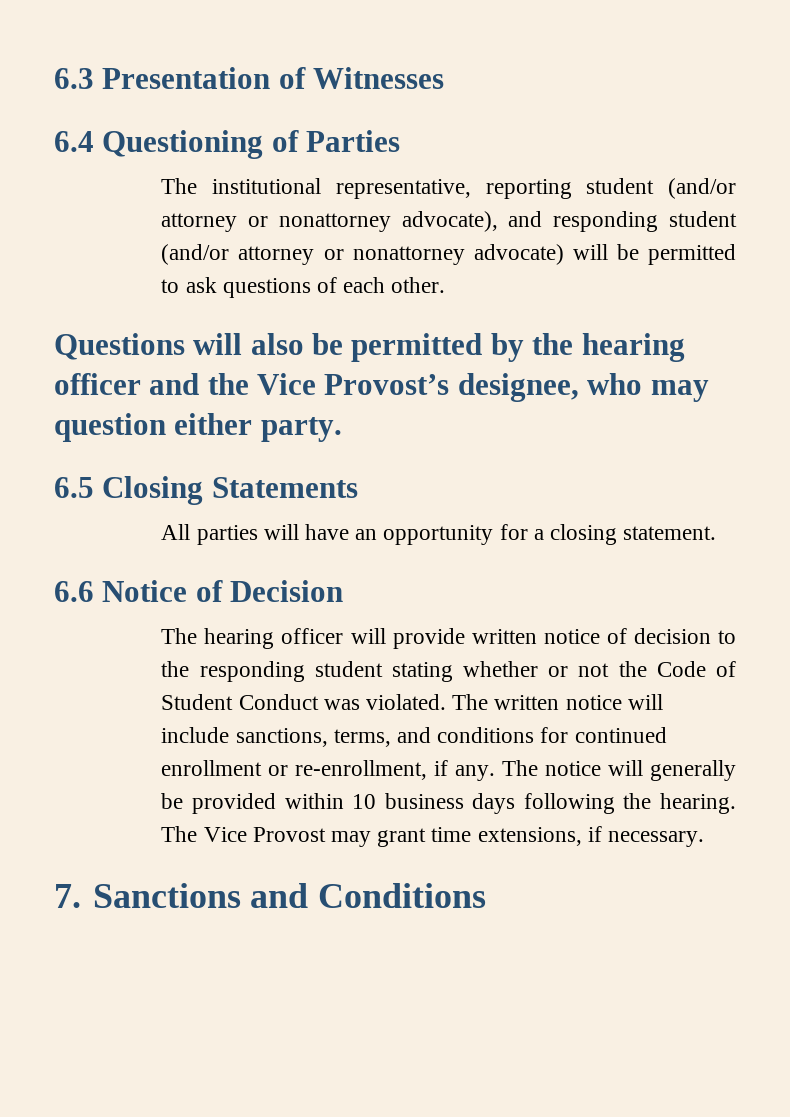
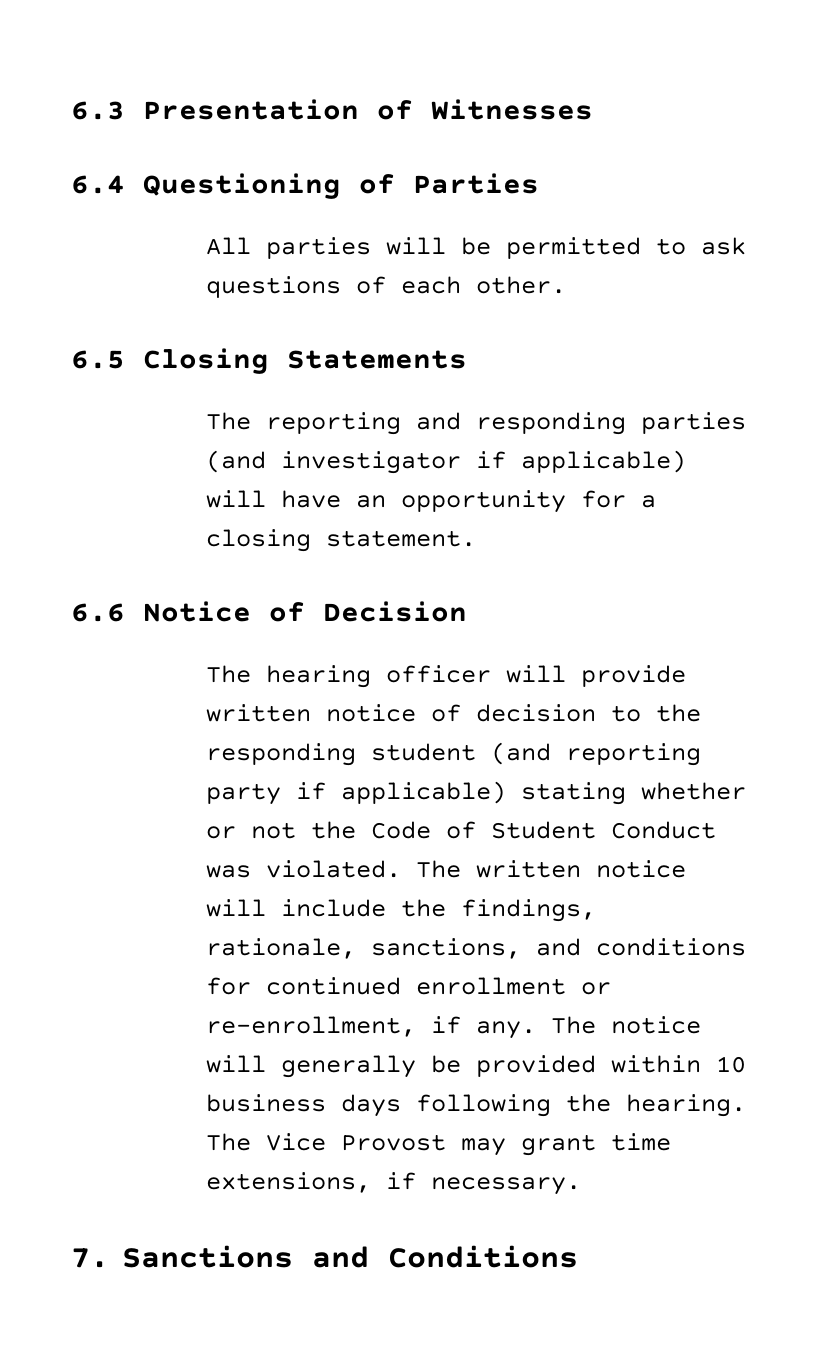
[161,178,736,199] [161,211,737,232] [161,244,564,265] The institutional representative, reporting student (and/or attorney or nonattorney advocate), and responding student (and/or attorney or nonattorney advocate) -> [205,237,371,259] All parties
[54,333,685,362] [54,373,709,402] [54,413,342,442] [54,476,358,505] [161,524,258,545] Questions will also be permitted by the hearing officer and the Vice Provost’s designee, who may question either party. // 6.5 Closing Statements // All parties -> [71,348,467,374] [205,412,746,435] [205,450,686,474] 6.5 Closing Statements // The reporting and responding parties (and investigator if applicable)
(383, 669) none -> [490,742,701,766] [205,781,506,805] (and reporting party if applicable)
[235,728,391,747] sanctions, terms, -> [400,899,596,922] [205,938,521,959] the findings, rationale, sanctions,

